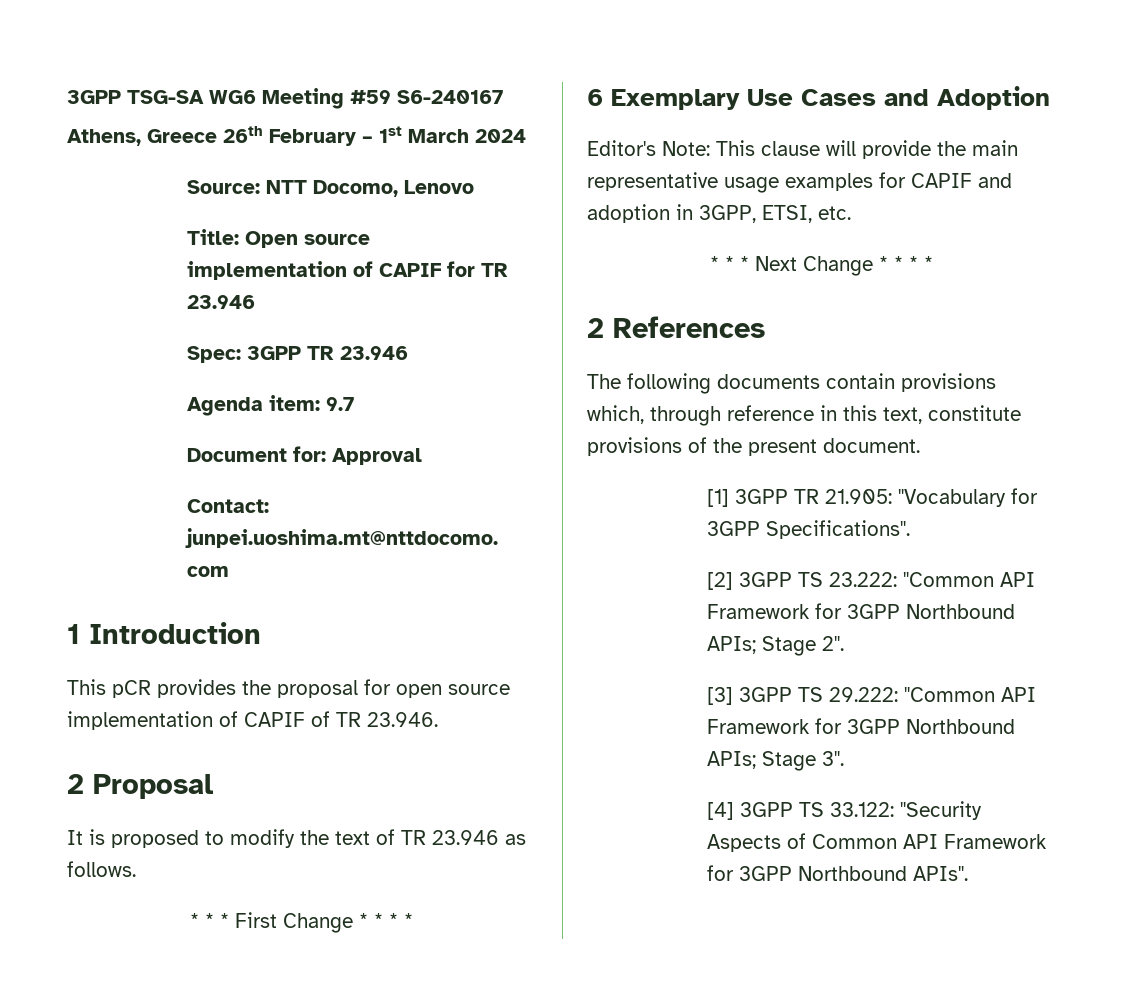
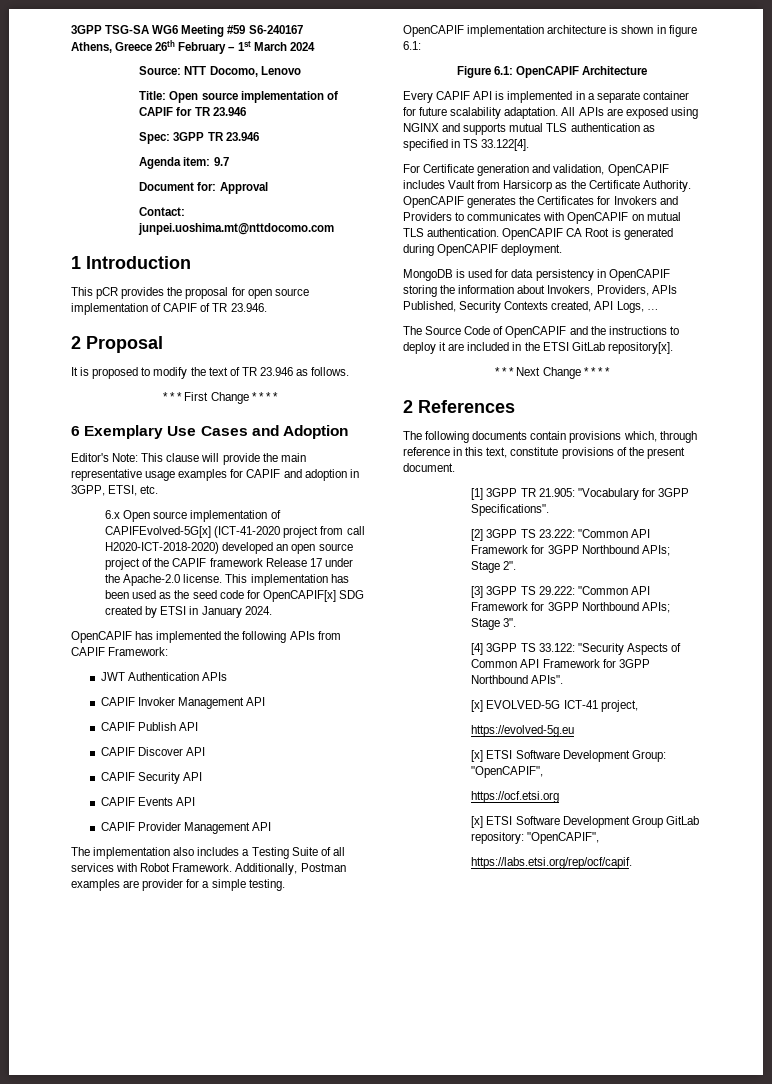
(851, 213) none -> [105,510,281,522] [105,526,365,538] [105,542,353,554] [105,558,353,570] [105,574,349,586] [105,590,365,602] [105,606,272,618] [71,631,341,643] [71,647,169,656] [100,672,227,681] [100,697,266,709] [100,722,198,731] [100,747,205,756] [100,772,202,784] [100,797,195,806] [100,822,272,834] [71,847,345,859] [71,863,346,875] [71,879,285,891] [403,25,697,37] [403,41,421,50] [456,66,648,78] [403,91,689,103] [403,107,698,119] [403,123,655,135] [403,139,530,151] [403,164,669,176] [403,180,691,192] [403,196,678,208] [403,212,681,224] [403,228,673,240] [403,244,563,256] [403,269,670,281] [403,285,677,297] [403,301,659,313] [403,326,679,338] [403,342,673,354] // 6.x Open source implementation of CAPIFEvolved-5G[x] (ICT-41-2020 project from call H2020-ICT-2018-2020) developed an open source project of the CAPIF framework Release 17 under the Apache-2.0 license. This implementation has been used as the seed code for OpenCAPIF[x] SDG created by ETSI in January 2024. // OpenCAPIF has implemented the following APIs from CAPIF Framework: // JWT Authentication APIs // CAPIF Invoker Management API // CAPIF Publish API // CAPIF Discover API // CAPIF Security API // CAPIF Events API // CAPIF Provider Management API // The implementation also includes a Testing Suite of all services with Robot Framework. Additionally, Postman examples are provider for a simple testing. // OpenCAPIF implementation architecture is shown in figure 6.1: // Figure 6.1: OpenCAPIF Architecture // Every CAPIF API is implemented in a separate container for future scalability adaptation. All APIs are exposed using NGINX and supports mutual TLS authentication as specified in TS 33.122[4]. // For Certificate generation and validation, OpenCAPIF includes Vault from Harsicorp as the Certificate Authority. OpenCAPIF generates the Certificates for Invokers and Providers to communicates with OpenCAPIF on mutual TLS authentication. OpenCAPIF CA Root is generated during OpenCAPIF deployment. // MongoDB is used for data persistency in OpenCAPIF storing the information about Invokers, Providers, APIs Published, Security Contexts created, API Logs, … // The Source Code of OpenCAPIF and the instructions to deploy it are included in the ETSI GitLab repository[x].
(969, 873) none -> [471,700,638,712] [471,725,575,737] [471,750,666,762] [471,766,544,778] [471,791,560,803] [471,816,699,828] [471,832,600,844] [471,857,633,869] // [x] EVOLVED-5G ICT-41 project, // https://evolved-5g.eu // [x] ETSI Software Development Group: "OpenCAPIF", // https://ocf.etsi.org // [x] ETSI Software Development Group GitLab repository: "OpenCAPIF", // https://labs.etsi.org/rep/ocf/capif.

